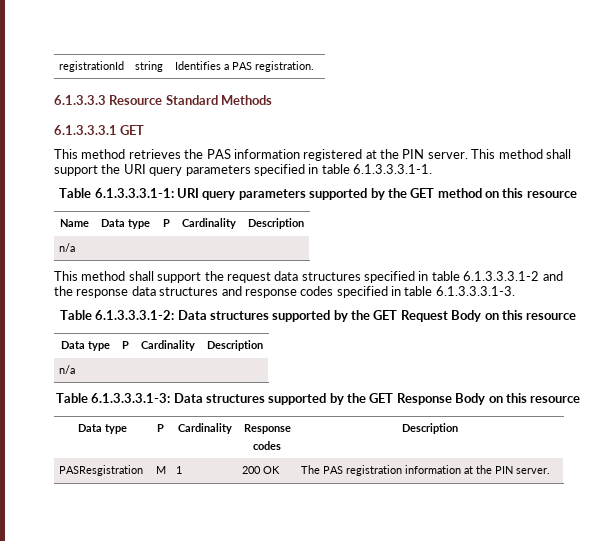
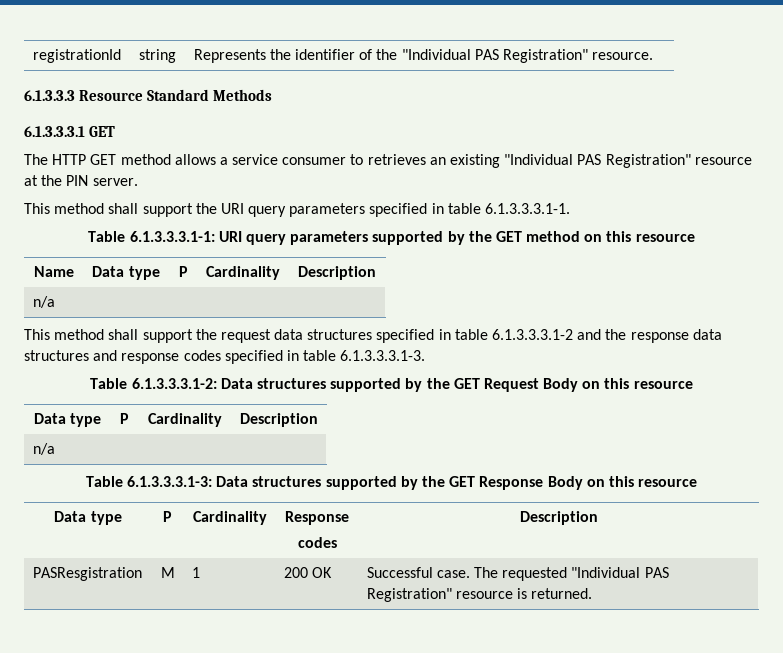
[175,61,315,72] Identifies a PAS registration. -> [193,49,654,63] Represents the identifier of the "Individual PAS Registration" resource.
[54,149,468,161] This method retrieves the PAS information registered at the PIN server. -> [24,154,752,168] [24,175,138,186] The HTTP GET method allows a service consumer to retrieves an existing "Individual PAS Registration" resource at the PIN server. //
[301,465,551,476] The PAS registration information at the PIN server. -> [366,567,669,581] [366,588,593,602] Successful case. The requested "Individual PAS Registration" resource is returned.

